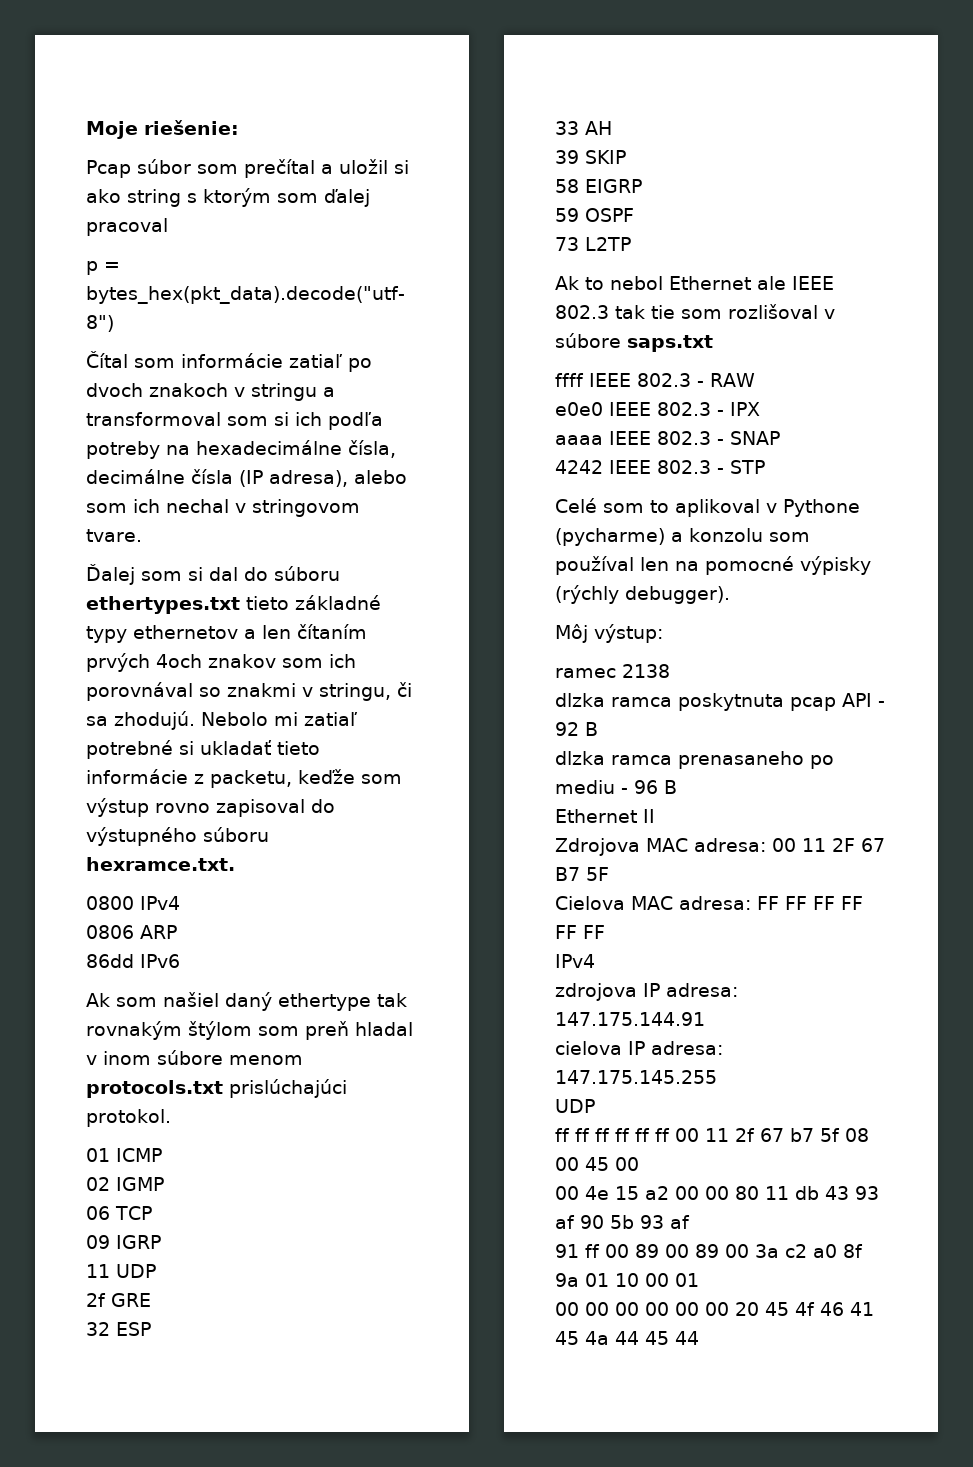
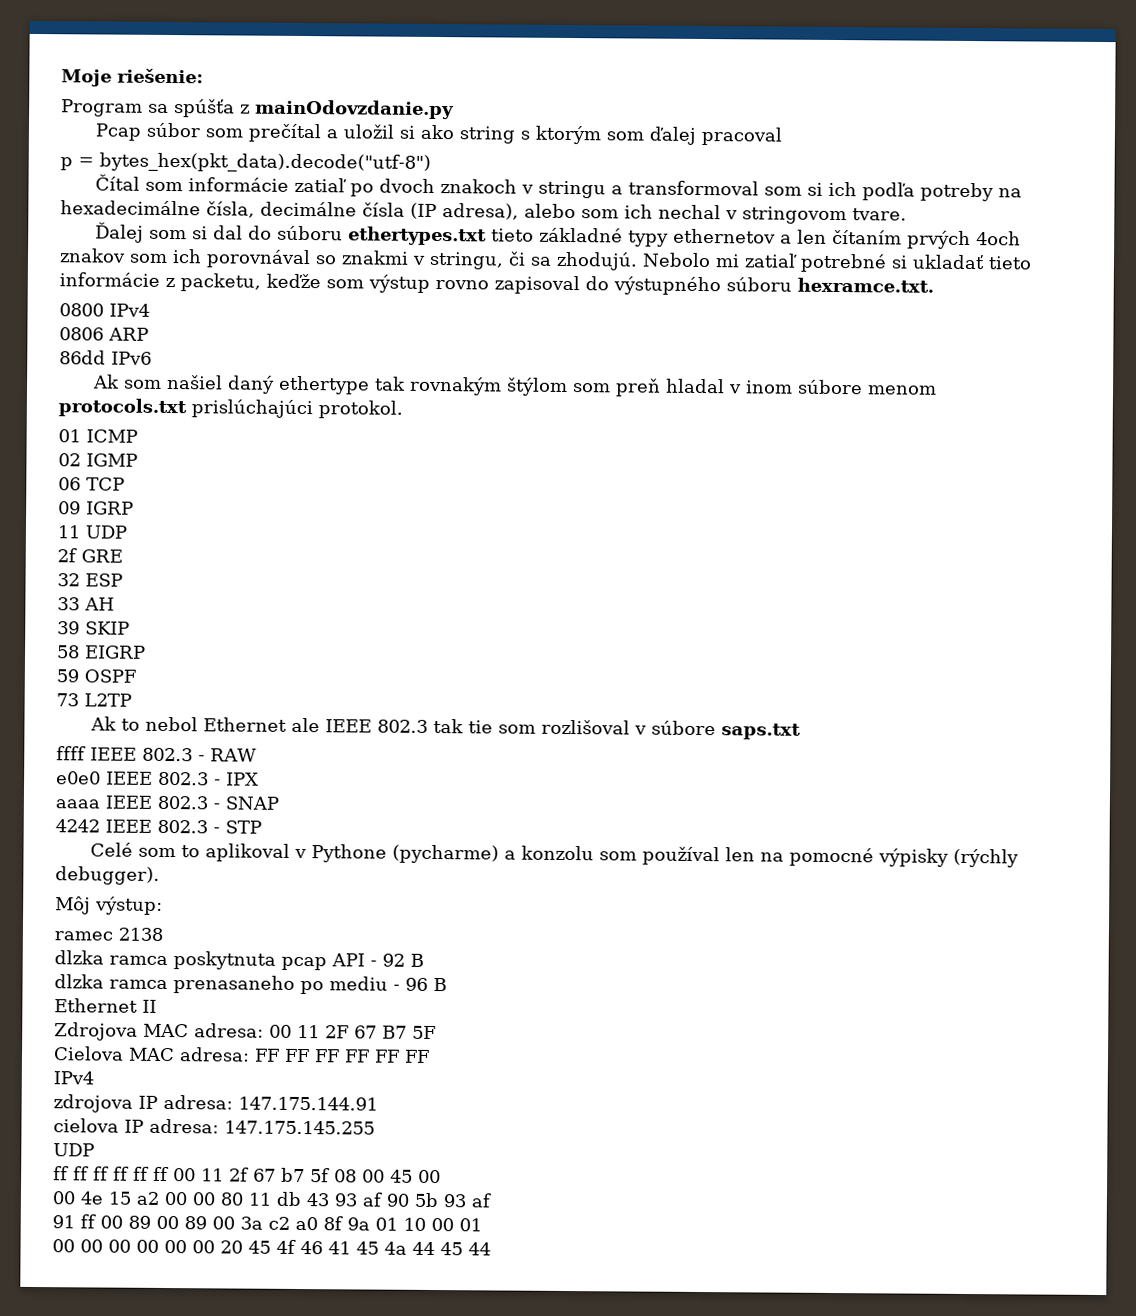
(239, 127) none -> [61,99,454,120] // Program sa spúšťa z mainOdovzdanie.py

